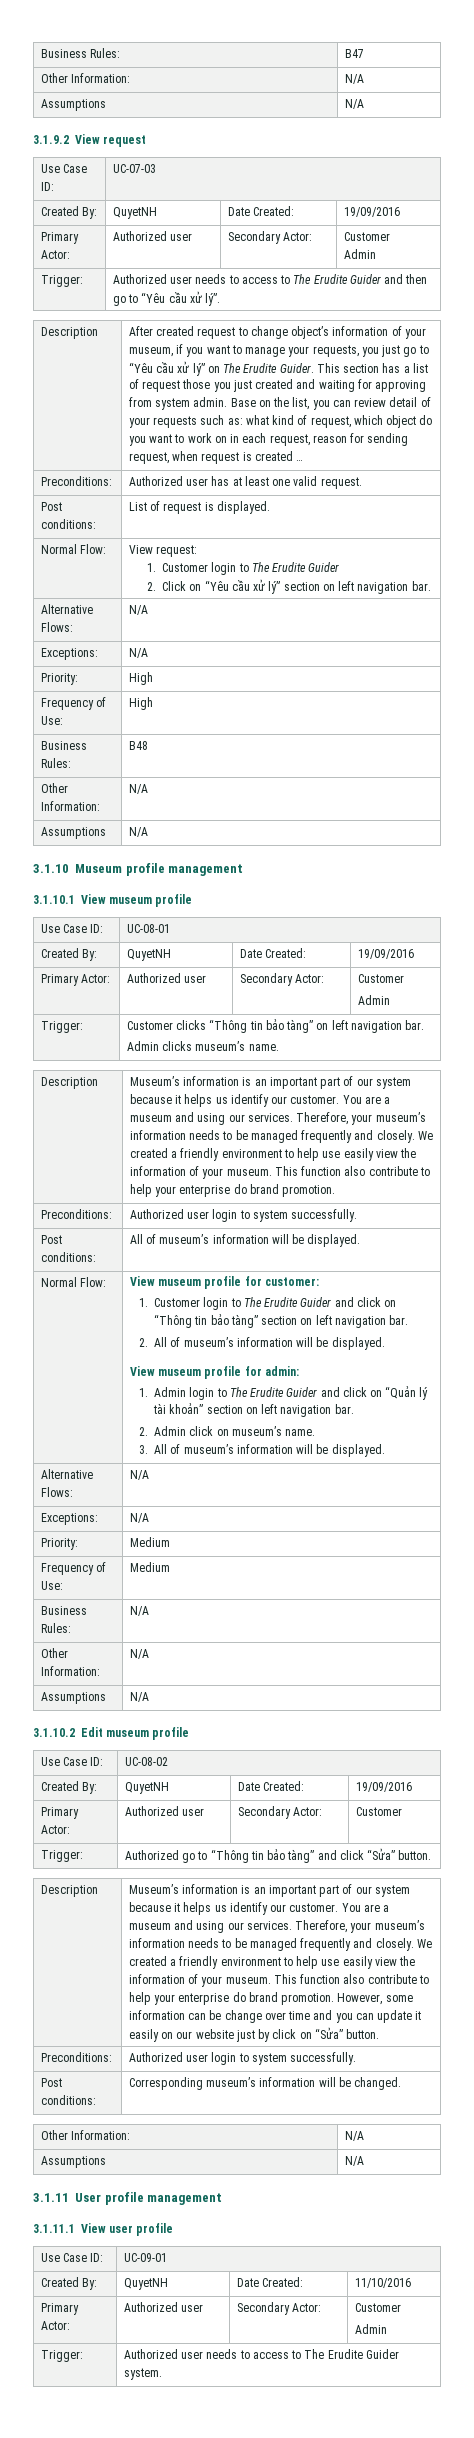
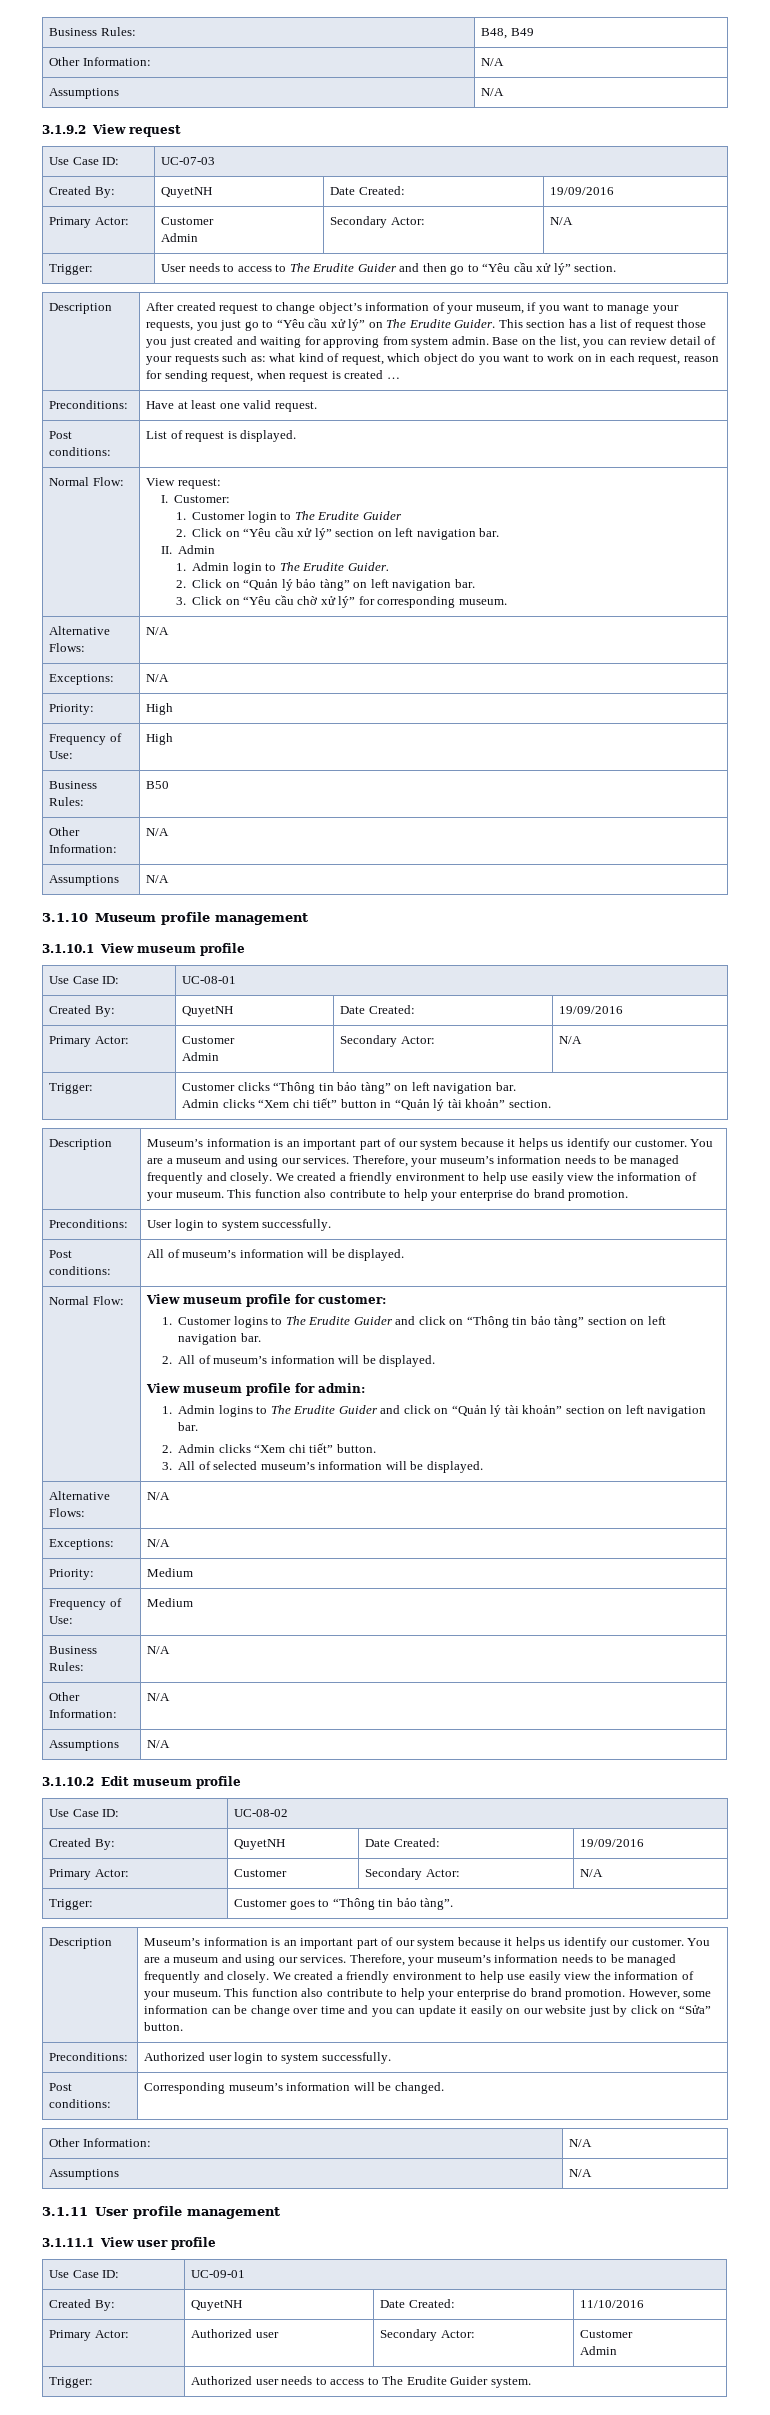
[40,48,121,58] [344,49,364,58] Business Rules: | B47 -> [49,27,136,36] [481,28,534,39] Business Rules: | B48, B49
[112,231,193,241] [227,231,313,244] [343,232,390,241] [343,249,376,259] [40,275,83,287] [112,274,193,284] Authorized user | Secondary Actor: | Customer // Admin // Trigger: | Authorized user -> [161,217,215,225] [161,233,199,242] [330,216,425,228] [550,217,574,225] [49,264,94,275] [161,264,187,272] Customer // Admin | Secondary Actor: | N/A // Trigger: | User
[205,293,221,306] lý”. -> [553,263,617,275] lý” section.
[128,476,230,486] Authorized user has -> [146,401,175,409] Have
(198, 551) none -> [160,495,231,503] // I. Customer:
(431, 586) none -> [160,545,216,554] [175,562,389,574] [175,579,475,591] [175,595,507,608] // II. Admin // 1. Admin login to The Erudite Guider. // 2. Click on “Quản lý bảo tàng” on left navigation bar. // 3. Click on “Yêu cầu chờ xử lý” for corresponding museum.
[128,741,148,750] B48 -> [146,781,170,789] B50
[126,973,207,983] [239,973,325,986] [357,974,404,983] [357,995,390,1005] Authorized user | Secondary Actor: | Customer // Admin -> [182,1036,236,1044] [182,1052,220,1061] [340,1035,435,1047] [559,1036,583,1044] Customer // Admin | Secondary Actor: | N/A
[195,1041,279,1051] museum’s name. -> [258,1098,551,1111] “Xem chi tiết” button in “Quản lý tài khoản” section.
[129,1209,210,1219] Authorized user -> [147,1220,173,1228] User
[203,1297,229,1310] login -> [233,1316,268,1328] logins
[189,1387,215,1400] login -> [218,1405,253,1417] logins
[189,1426,316,1436] click on museum’s name. -> [218,1443,376,1453] clicks “Xem chi tiết” button.
(181, 1449) none -> [213,1461,258,1470] selected
[124,1806,205,1816] [237,1806,323,1819] [355,1807,402,1816] [40,1850,83,1862] [124,1850,196,1863] Authorized user | Secondary Actor: | Customer // Trigger: | Authorized go -> [234,1869,288,1877] [365,1868,460,1880] [580,1869,604,1877] [49,1899,94,1910] [234,1899,315,1910] Customer | Secondary Actor: | N/A // Trigger: | Customer goes
[287,1848,432,1863] tàng” and click “Sửa” button. -> [420,1898,454,1910] tàng”.

